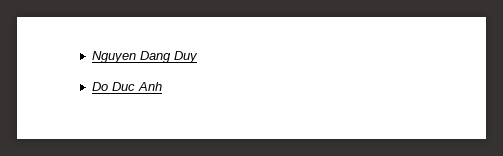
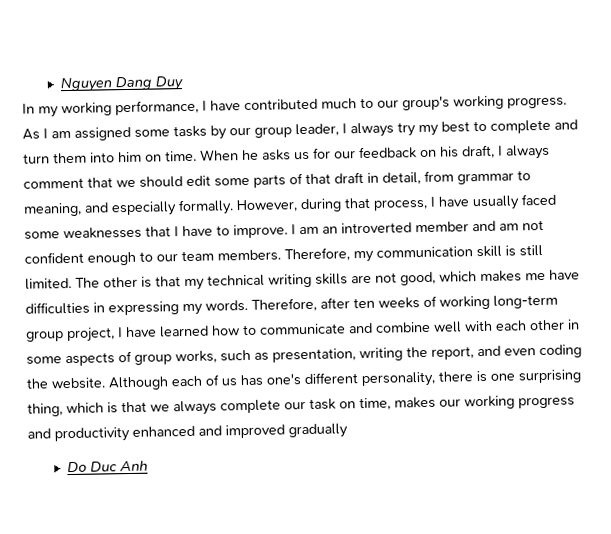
(198, 57) none -> [22,95,567,118] [22,119,578,141] [23,144,550,164] [23,170,531,189] [23,193,556,217] [24,219,544,240] [24,244,543,266] [25,269,580,291] [25,294,558,316] [26,319,580,343] [26,344,582,367] [26,369,581,391] [27,395,575,417] [27,423,348,443] // In my working performance, I have contributed much to our group's working progress. As I am assigned some tasks by our group leader, I always try my best to complete and turn them into him on time. When he asks us for our feedback on his draft, I always comment that we should edit some parts of that draft in detail, from grammar to meaning, and especially formally. However, during that process, I have usually faced some weaknesses that I have to improve. I am an introverted member and am not confident enough to our team members. Therefore, my communication skill is still limited. The other is that my technical writing skills are not good, which makes me have difficulties in expressing my words. Therefore, after ten weeks of working long-term group project, I have learned how to communicate and combine well with each other in some aspects of group works, such as presentation, writing the report, and even coding the website. Although each of us has one's different personality, there is one surprising thing, which is that we always complete our task on time, makes our working progress and productivity enhanced and improved gradually

